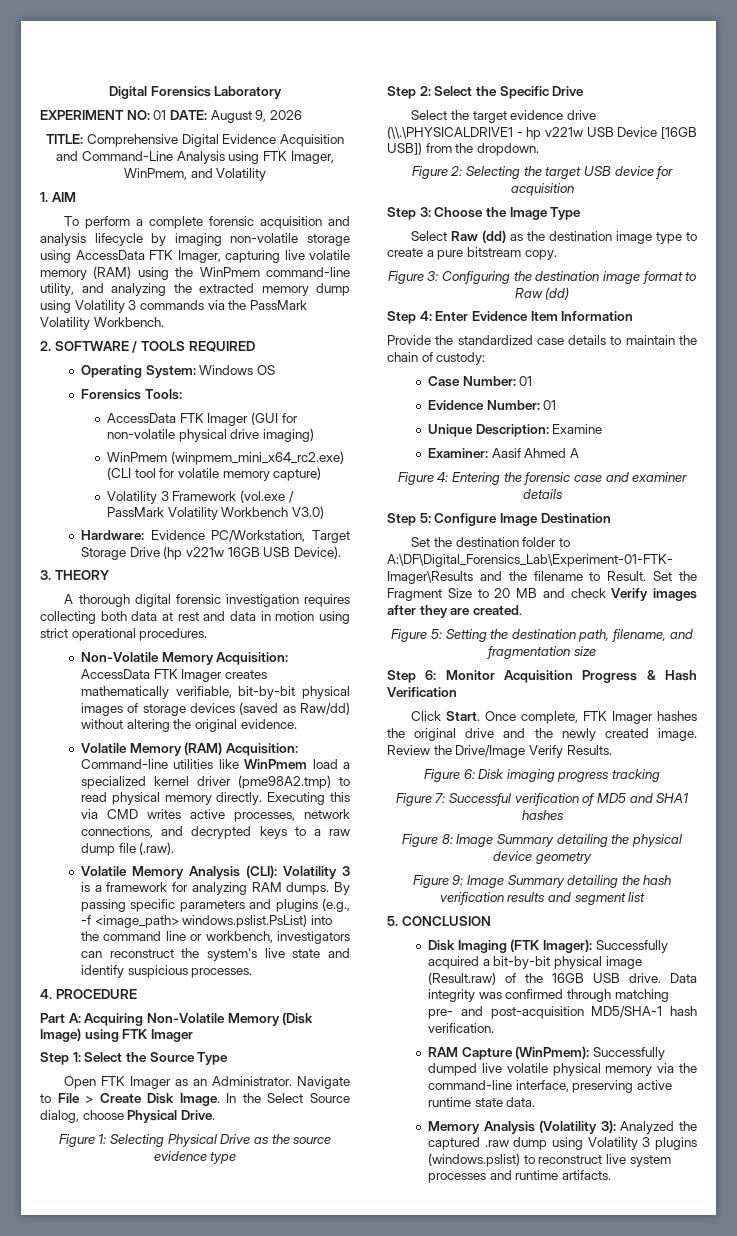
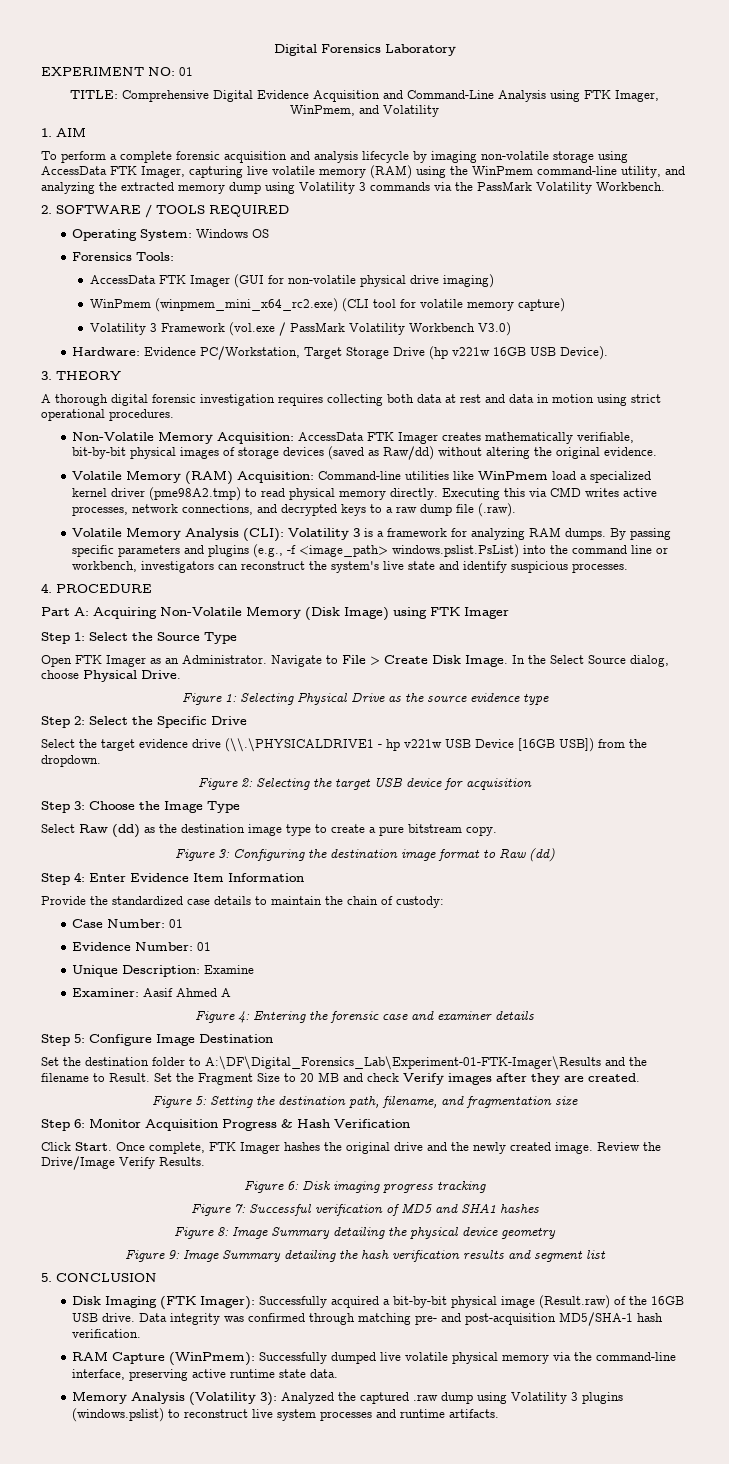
[169,110,302,123] DATE: August 9, 2026 -> (193, 71) none

